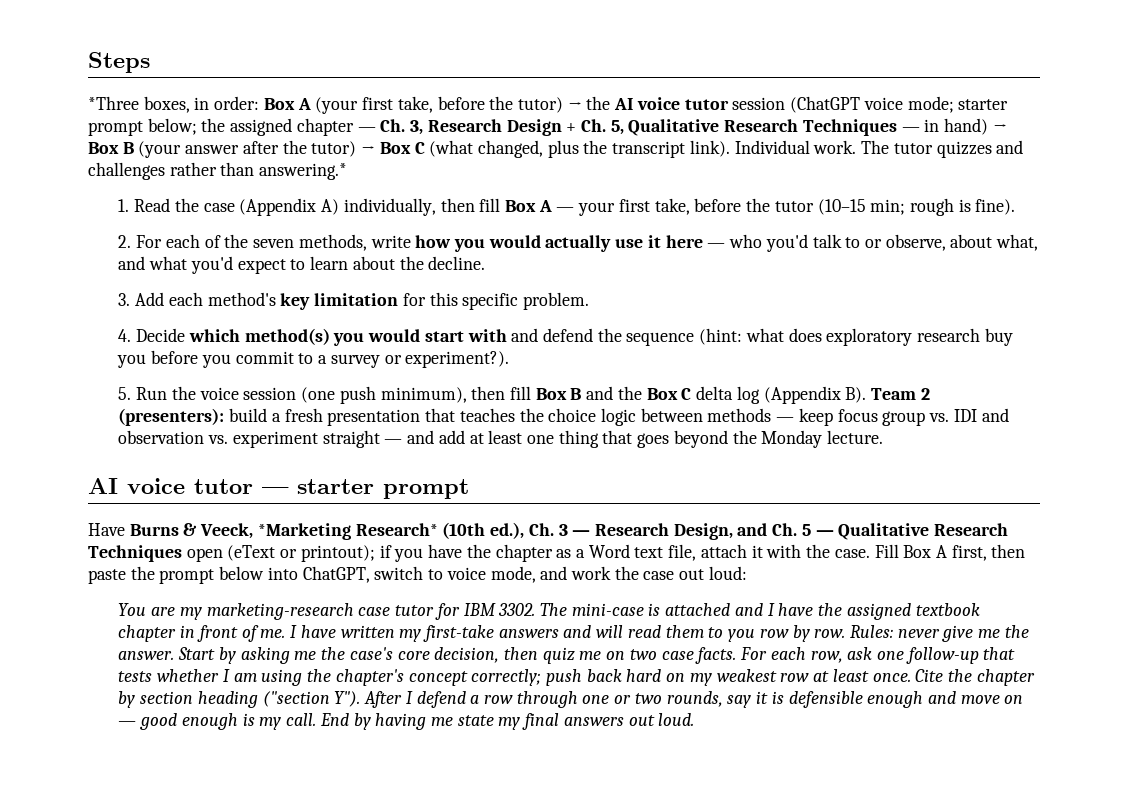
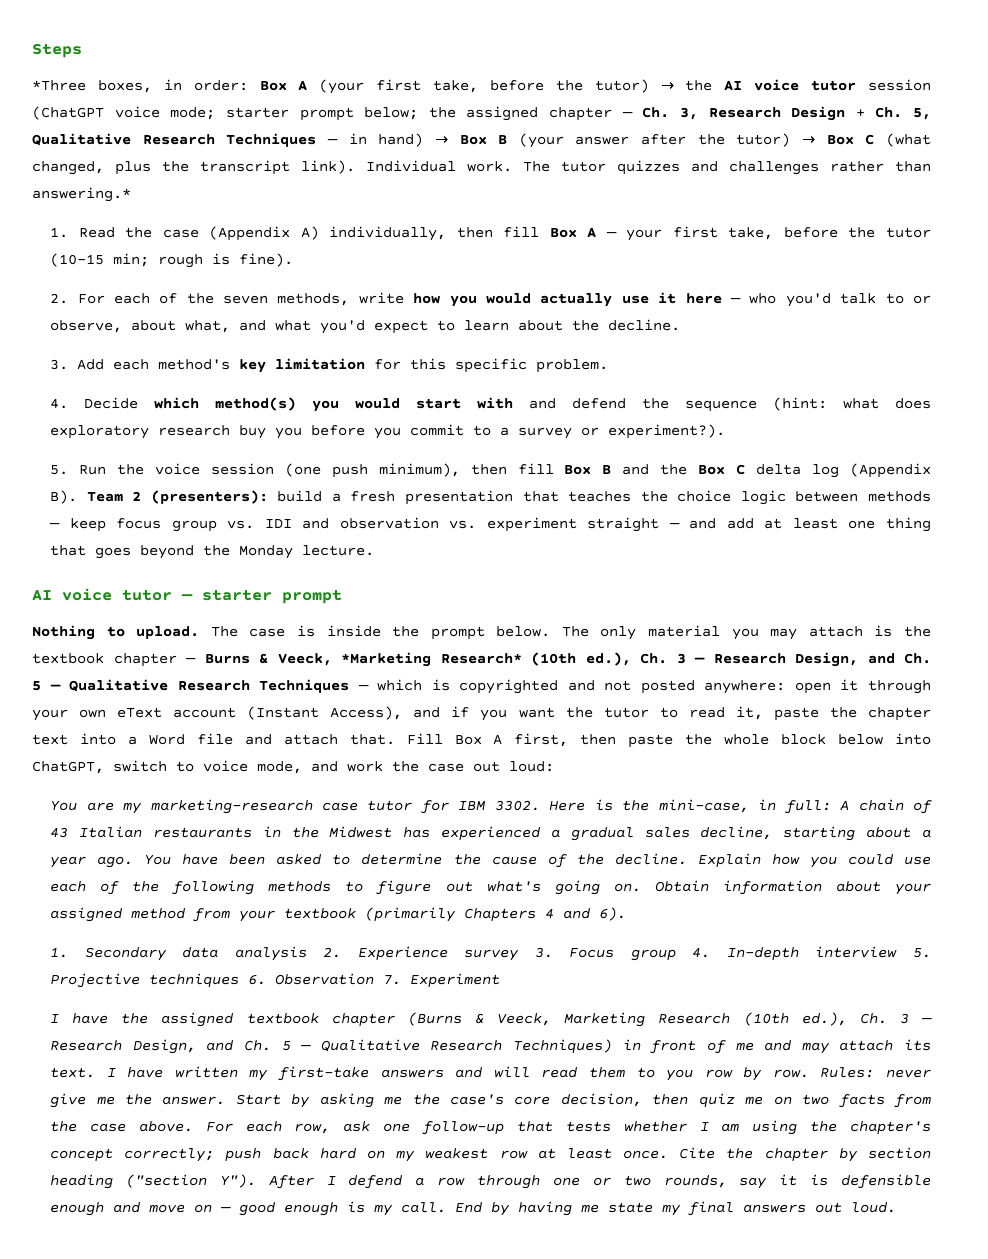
[88,523,125,536] Have -> [32,625,932,640] [32,653,196,667] Nothing to upload. The case is inside the prompt below. The only material you may attach is the textbook chapter —
[186,544,870,562] open (eText or printout); if you have the chapter as a Word text file, attach it with the case. -> [357,679,931,694] [32,706,931,721] [32,733,395,745] — which is copyrighted and not posted anywhere: open it through your own eText account (Instant Access), and if you want the tutor to read it, paste the chapter text into a Word file and attach that.
[159,569,215,584] prompt -> [724,734,827,745] whole block
[539,603,763,616] The mini-case is attached and -> [549,799,932,814] [50,826,932,841] [50,853,931,868] [50,880,931,895] [50,907,627,922] [50,946,931,961] [50,973,501,988] Here is the mini-case, in full: A chain of 43 Italian restaurants in the Midwest has experienced a gradual sales decline, starting about a year ago. You have been asked to determine the cause of the decline. Explain how you could use each of the following methods to figure out what's going on. Obtain information about your assigned method from your textbook (primarily Chapters 4 and 6). // 1. Secondary data analysis 2. Experience survey 3. Focus group 4. In-depth interview 5. Projective techniques 6. Observation 7. Experiment //
[180,625,286,642] in front of me. -> [407,1012,933,1027] [50,1039,932,1054] [50,1067,96,1078] (Burns & Veeck, Marketing Research (10th ed.), Ch. 3 — Research Design, and Ch. 5 — Qualitative Research Techniques) in front of me and may attach its text.
[661,647,737,664] case facts. -> [838,1094,931,1108] [50,1121,193,1132] facts from the case above.

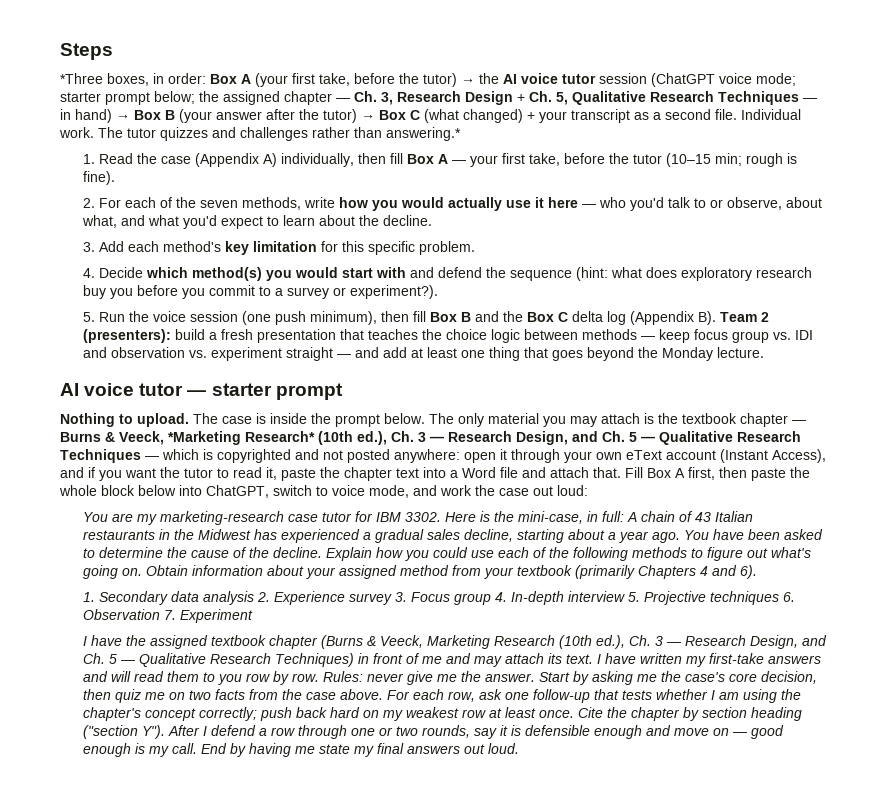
[32,160,355,175] changed, plus the transcript link). -> [463,109,737,123] changed) + your transcript as a second file.

